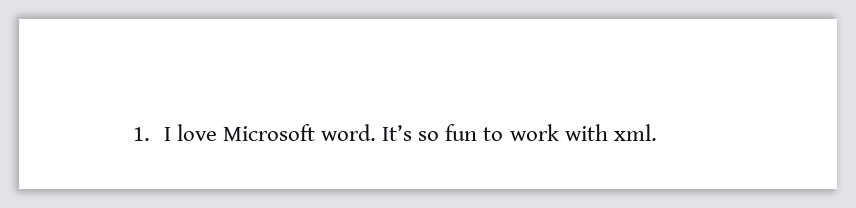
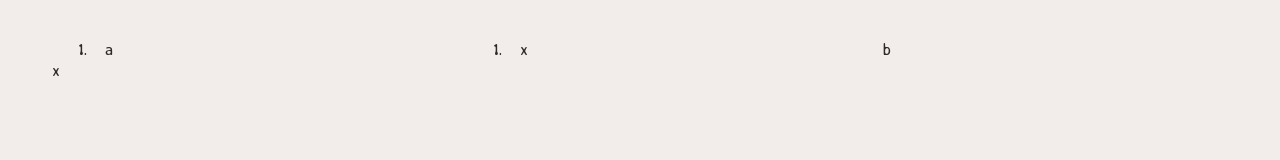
[132,124,657,141] 1. I love Microsoft word. It’s so fun to work with xml. -> [78,44,113,55] [52,68,60,76] [493,44,528,55] [882,43,891,55] 1. a // x // 1. x // b

